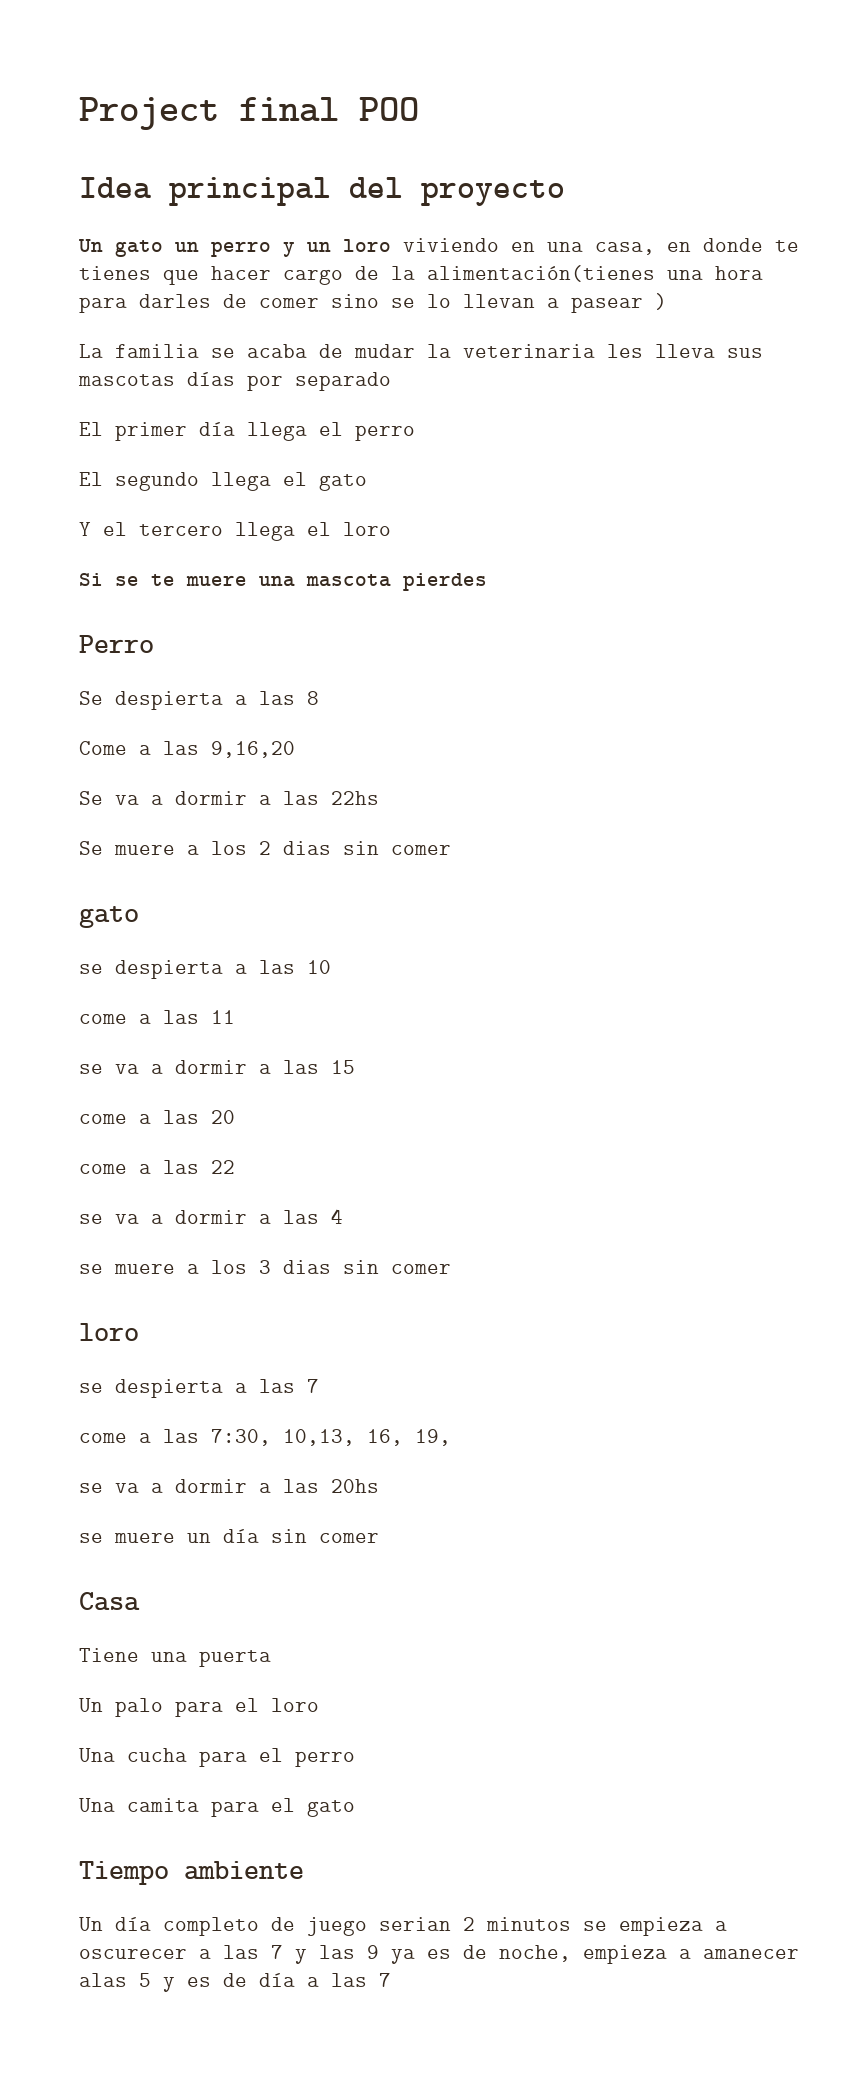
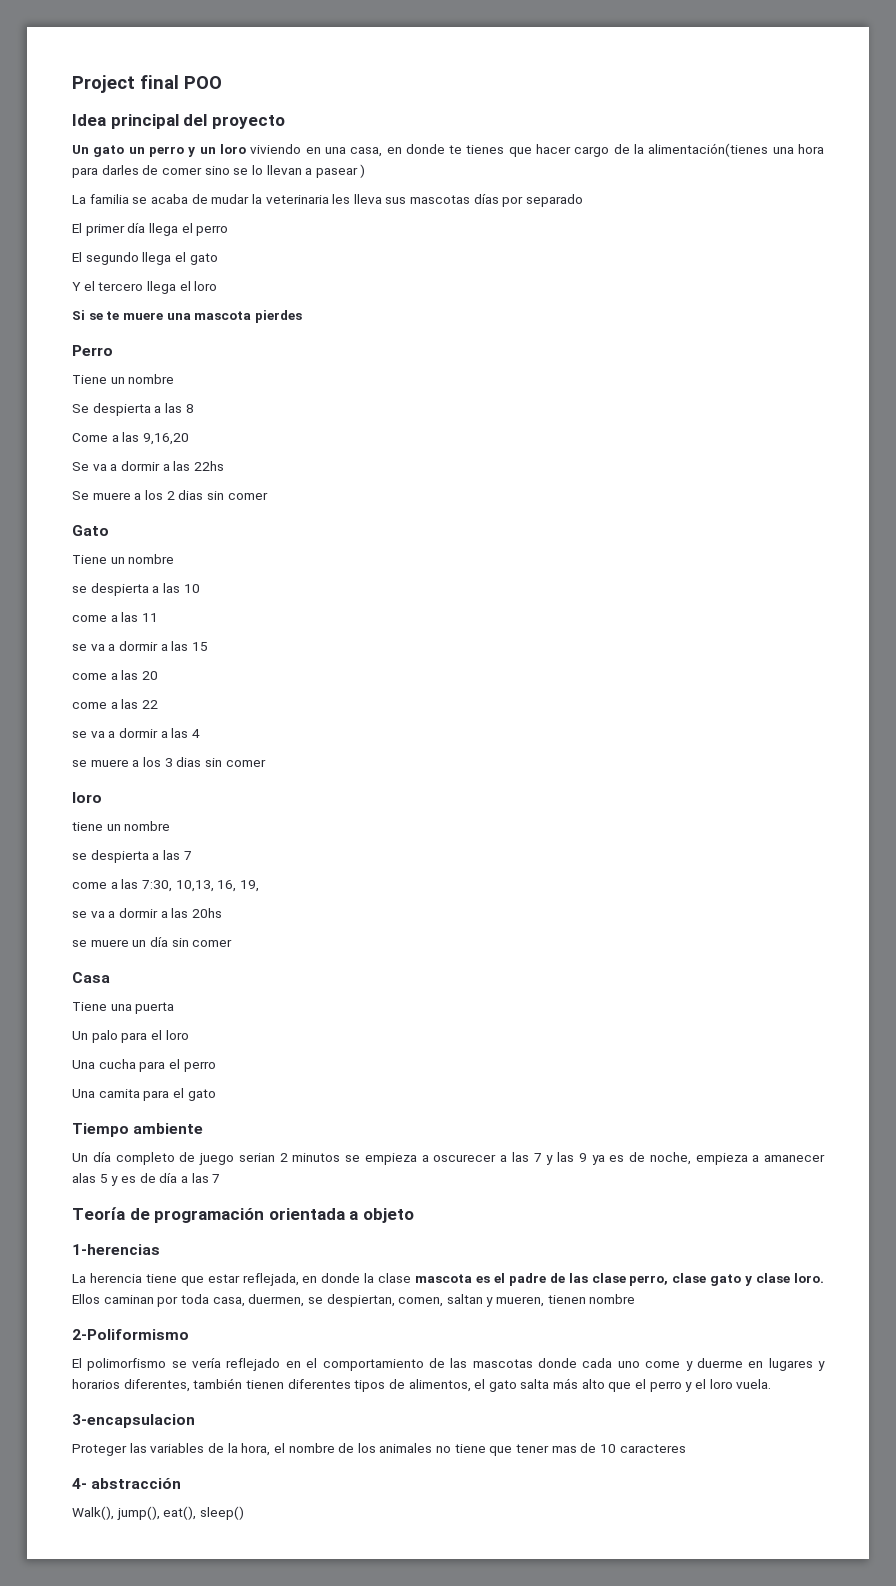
(154, 644) none -> [72,374,175,384] // Tiene un nombre
[79,906,139,928] gato -> [72,525,109,536] [72,554,175,564] Gato // Tiene un nombre
(139, 1332) none -> [72,821,171,831] // tiene un nombre
(391, 1980) none -> [72,1207,414,1223] [72,1244,160,1255] [72,1273,824,1286] [72,1294,636,1307] [72,1329,189,1340] [72,1358,825,1371] [72,1378,772,1392] [72,1414,195,1428] [72,1443,686,1456] [72,1478,182,1489] [72,1506,244,1520] // Teoría de programación orientada a objeto // 1-herencias // La herencia tiene que estar reflejada, en donde la clase mascota es el padre de las clase perro, clase gato y clase loro. Ellos caminan por toda casa, duermen, se despiertan, comen, saltan y mueren, tienen nombre // 2-Poliformismo // El polimorfismo se vería reflejado en el comportamiento de las mascotas donde cada uno come y duerme en lugares y horarios diferentes, también tienen diferentes tipos de alimentos, el gato salta más alto que el perro y el loro vuela. // 3-encapsulacion // Proteger las variables de la hora, el nombre de los animales no tiene que tener mas de 10 caracteres // 4- abstracción // Walk(), jump(), eat(), sleep()

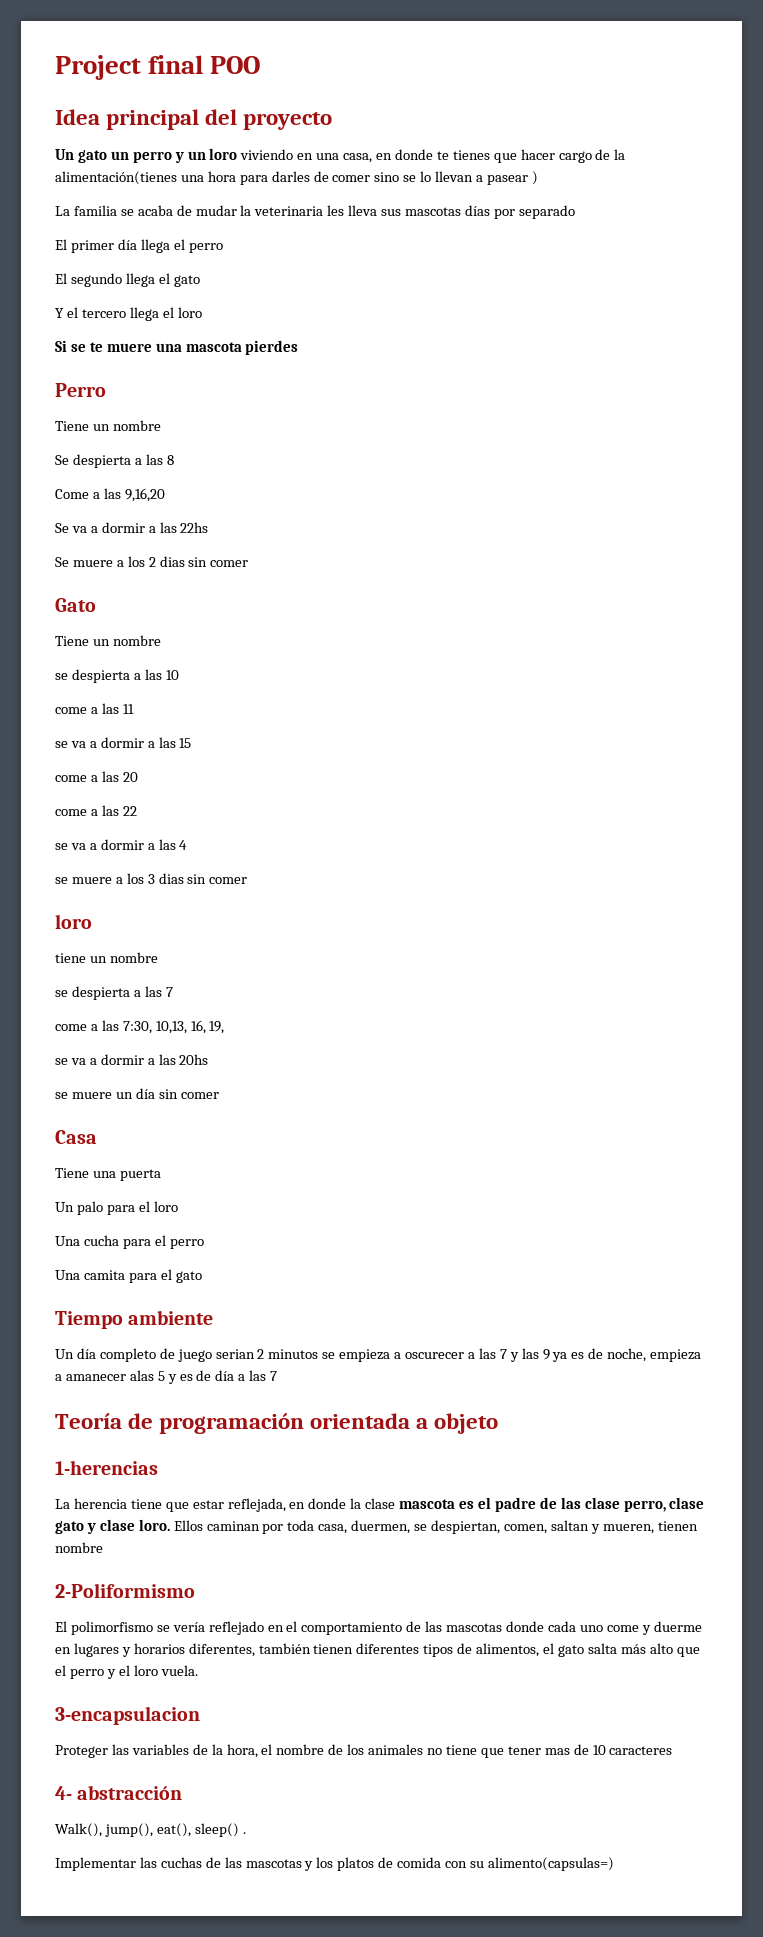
(244, 1513) none -> [242,1832,246,1834] [55,1857,614,1871] . // Implementar las cuchas de las mascotas y los platos de comida con su alimento(capsulas=)

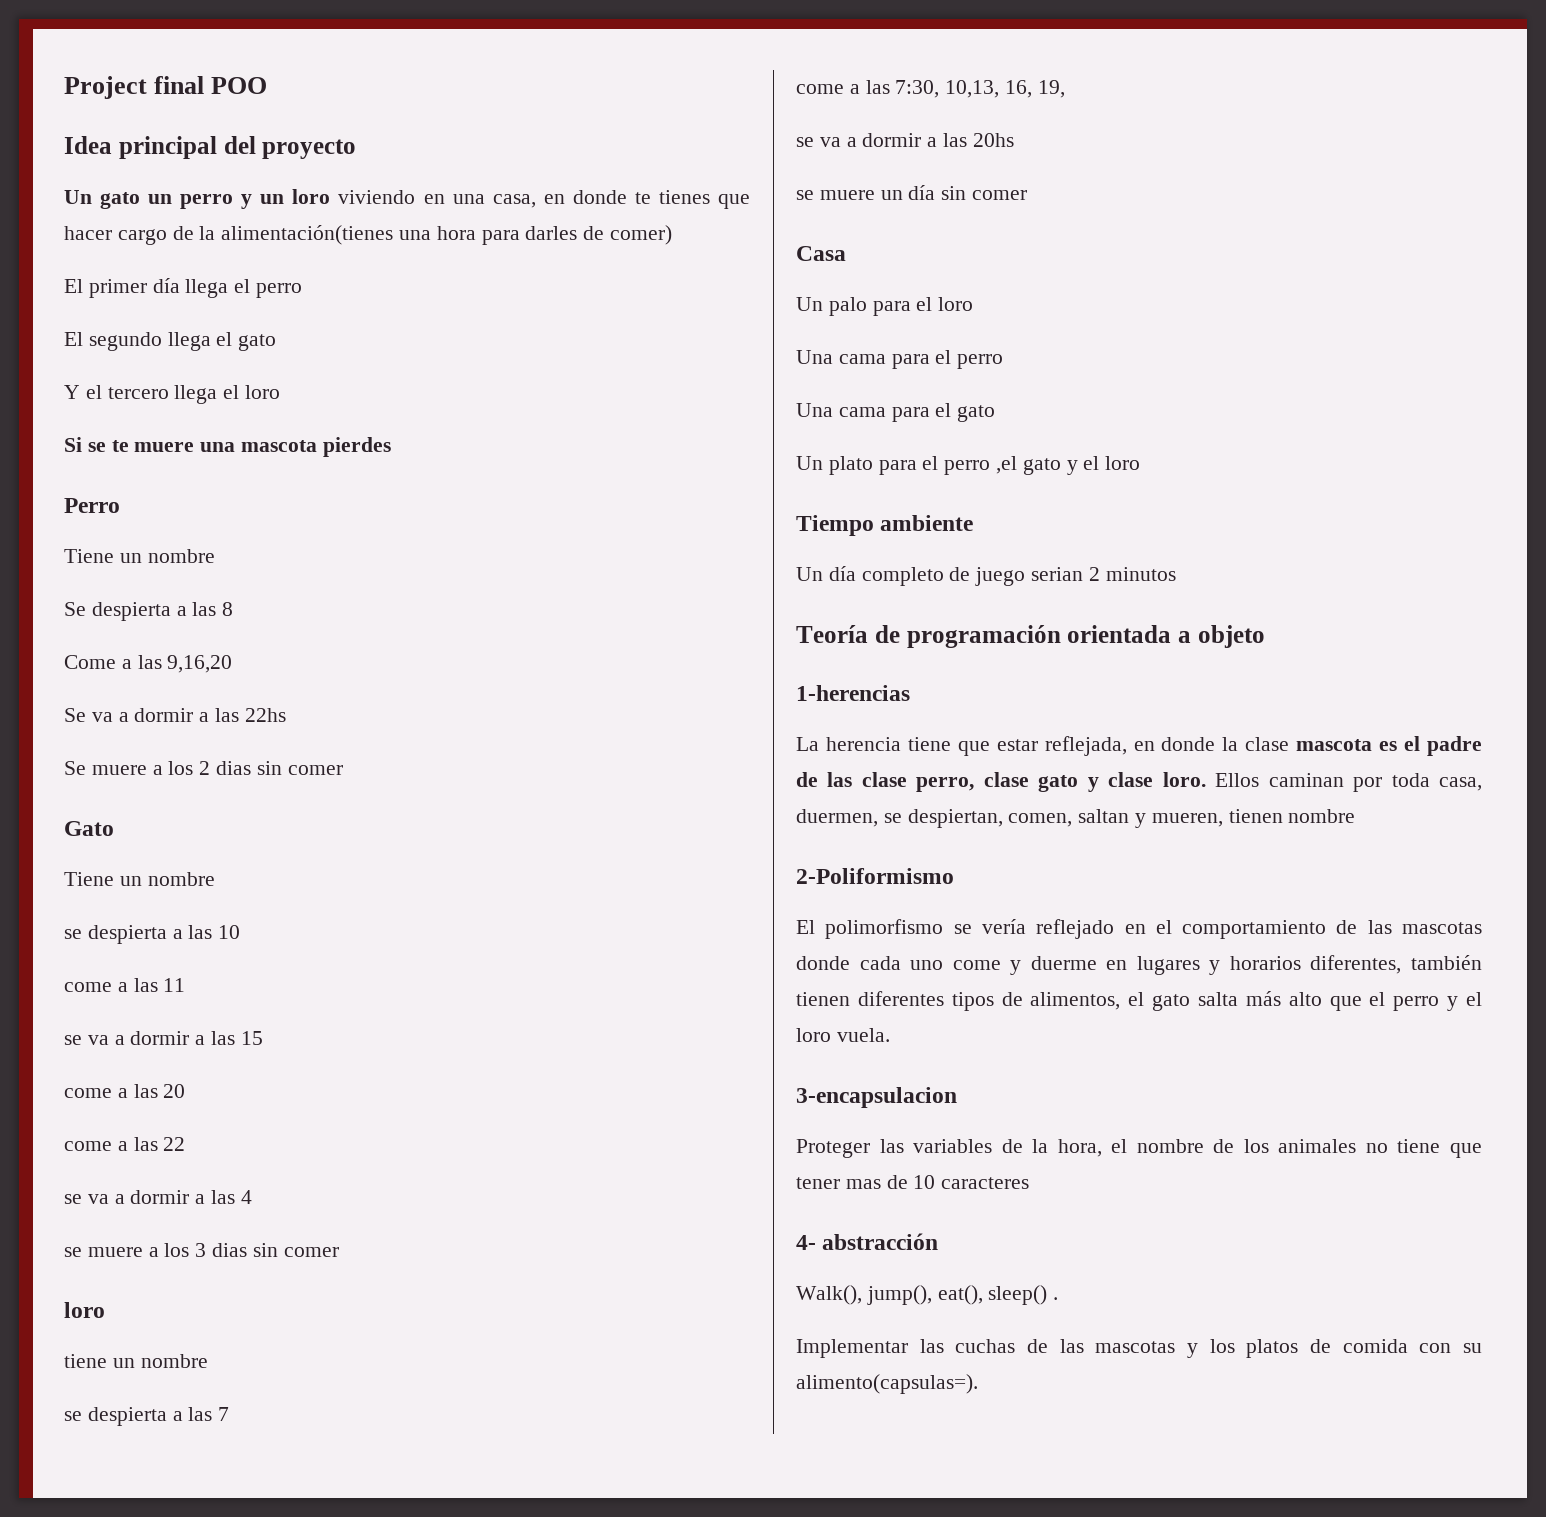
[332,171,538,185] [55,205,575,219] comer sino se lo llevan a pasear ) // La familia se acaba de mudar la veterinaria les lleva sus mascotas días por separado -> [610,225,673,245] comer)
[55,1168,161,1181] // Tiene una puerta -> (846, 253) none
[83,1235,119,1246] cucha -> [838,354,886,364] cama
[83,1270,125,1280] camita -> [838,407,886,417] cama
(202, 1277) none -> [796,456,1141,475] // Un plato para el perro ,el gato y el loro
[322,1348,702,1362] [55,1370,278,1384] se empieza a oscurecer a las 7 y las 9 ya es de noche, empieza a amanecer alas 5 y es de día a las 7 -> (1176, 574) none
[487,1857,614,1871] alimento(capsulas=) -> [796,1374,978,1394] alimento(capsulas=).

